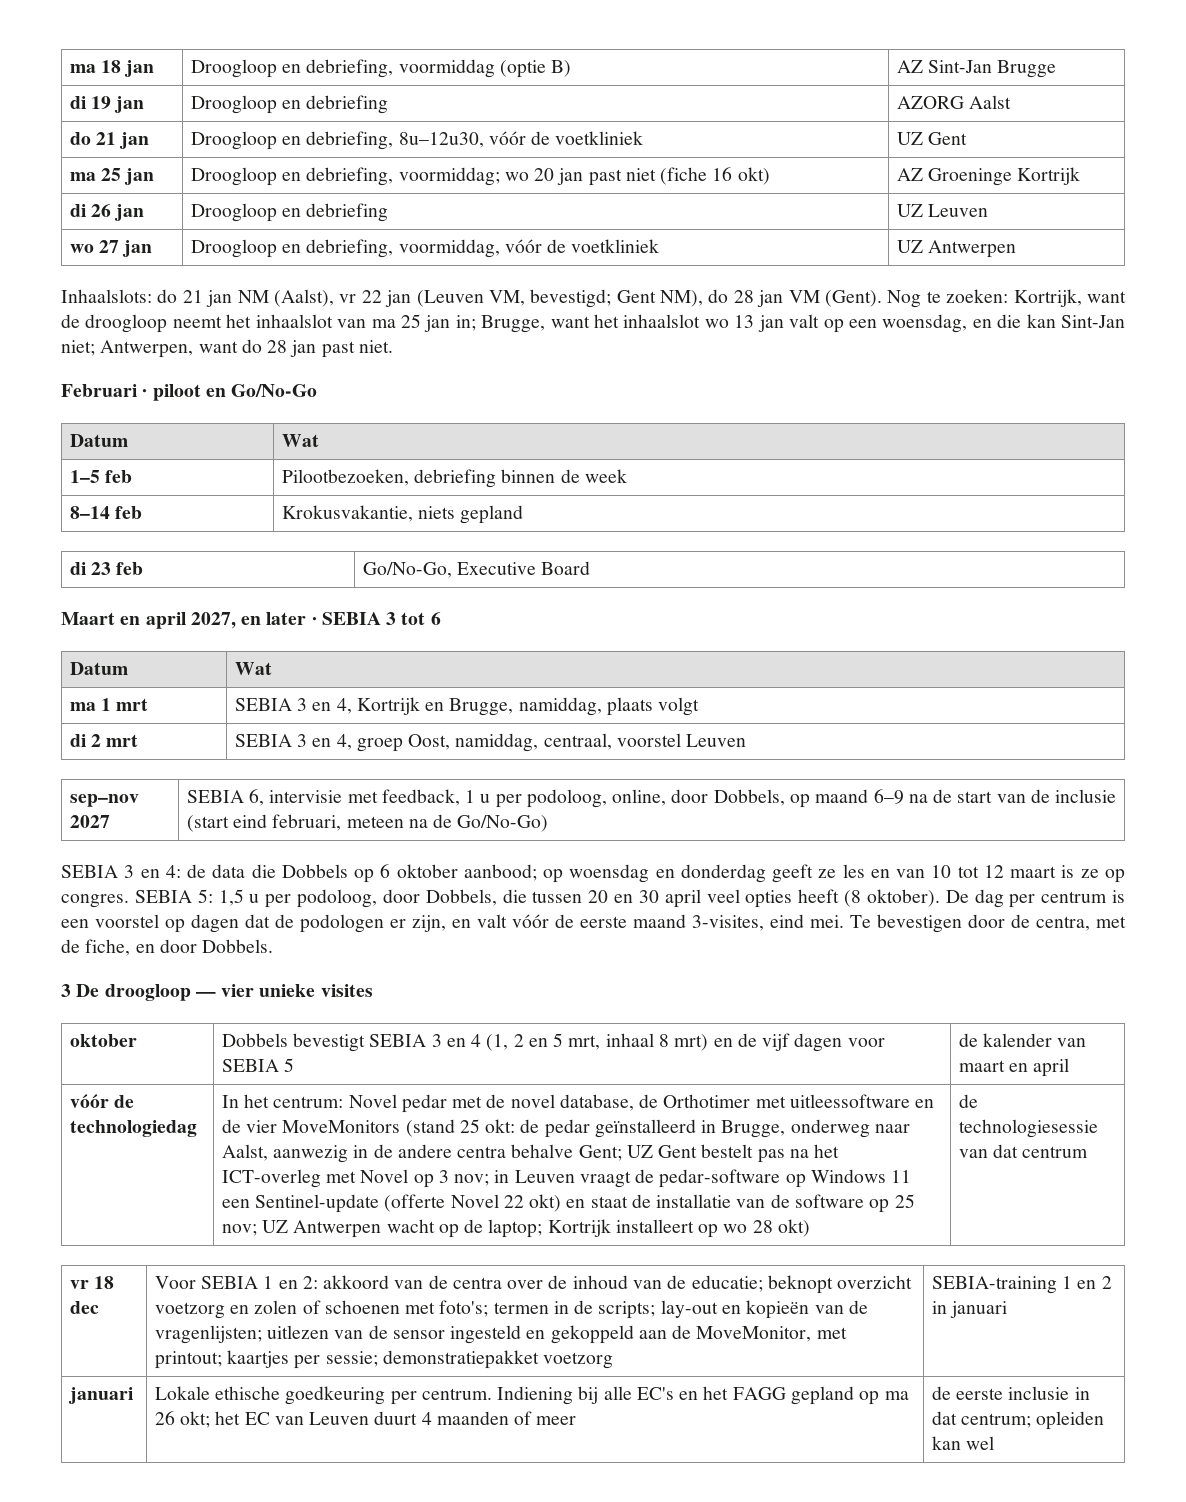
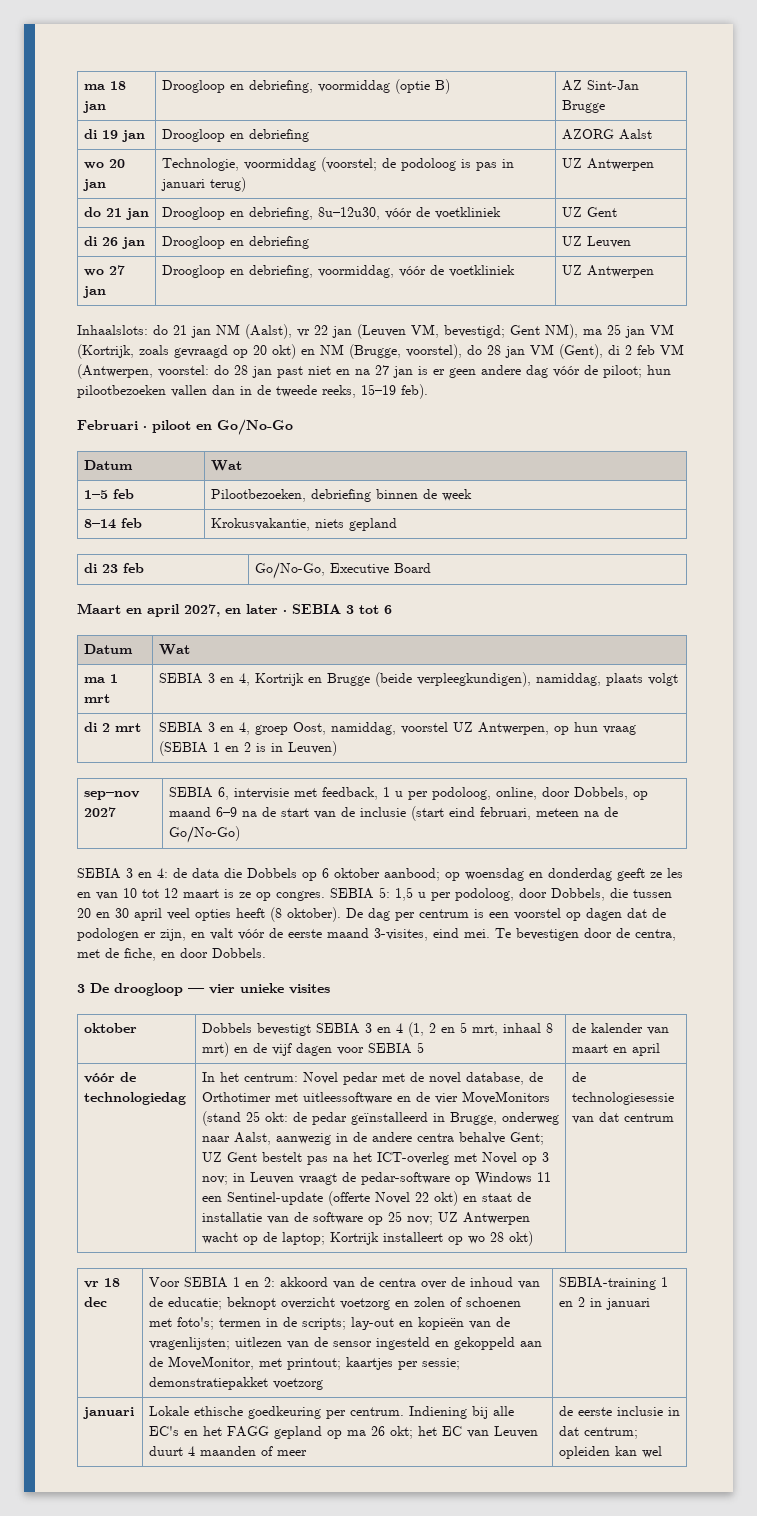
(1012, 102) none -> [83,159,125,169] [82,179,106,191] [161,157,514,172] [160,177,246,192] [561,158,654,171] // wo 20 jan | Technologie, voormiddag (voorstel; de podoloog is pas in januari terug) | UZ Antwerpen
[69,168,155,185] [190,167,770,186] [896,167,1081,186] // ma 25 jan | Droogloop en debriefing, voormiddag; wo 20 jan past niet (fiche 16 okt) | AZ Groeninge Kortrijk -> (617, 212) none
[708,289,1127,308] [61,314,1125,333] [61,339,393,358] do 28 jan VM (Gent). Nog te zoeken: Kortrijk, want de droogloop neemt het inhaalslot van ma 25 jan in; Brugge, want het inhaalslot wo 13 jan valt op een woensdag, en die kan Sint-Jan niet; Antwerpen, want do 28 jan past niet. -> [583,324,674,338] [77,344,684,359] [77,364,671,379] [77,384,428,399] ma 25 jan VM (Kortrijk, zoals gevraagd op 20 okt) en NM (Brugge, voorstel), do 28 jan VM (Gent), di 2 feb VM (Antwerpen, voorstel: do 28 jan past niet en na 27 jan is er geen andere dag vóór de piloot; hun pilootbezoeken vallen dan in de tweede reeks, 15–19 feb).
[449,698,514,716] Brugge, -> [326,672,531,687] Brugge (beide verpleegkundigen),
[543,733,747,750] centraal, voorstel Leuven -> [400,722,636,735] [158,741,337,756] voorstel UZ Antwerpen, op hun vraag (SEBIA 1 en 2 is in Leuven)

